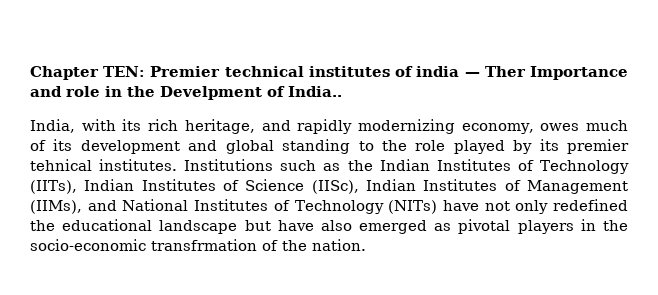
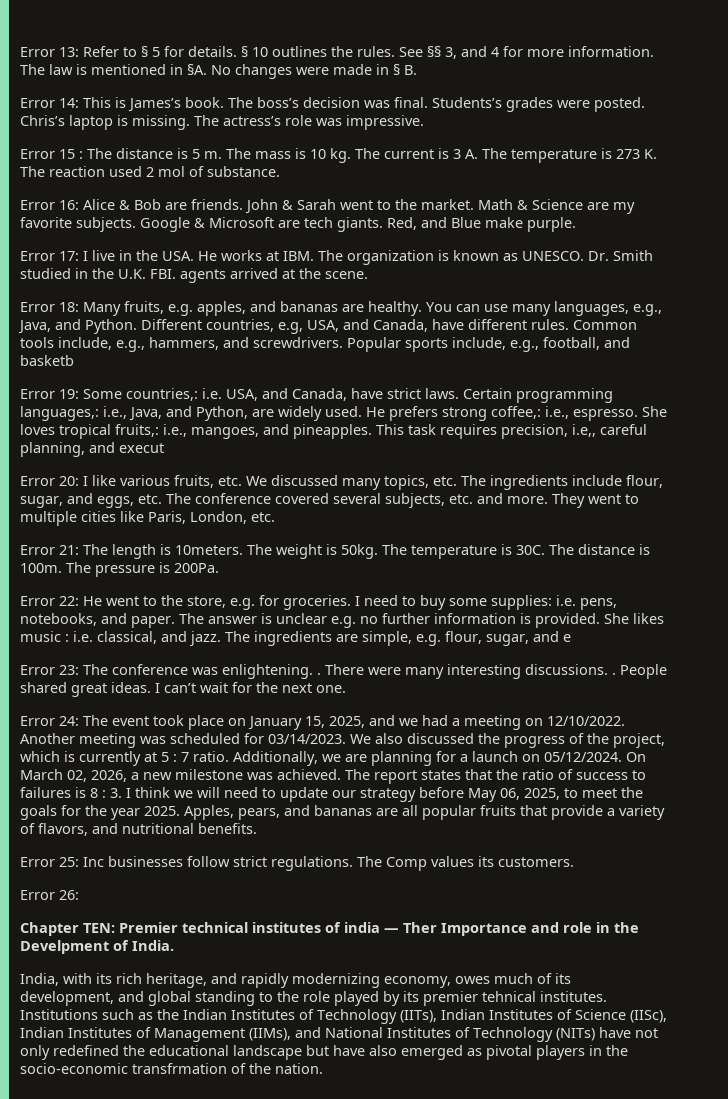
(30, 73) none -> [20,46,654,59] [20,64,417,79] [20,97,645,112] [20,115,424,130] [20,148,657,163] [20,166,280,177] [20,199,635,214] [20,217,576,232] [20,250,653,265] [20,268,368,283] [20,301,662,316] [18,319,637,334] [20,337,630,352] [20,355,74,366] [20,388,613,403] [20,406,667,421] [20,424,647,439] [20,442,164,457] [20,475,663,490] [20,493,639,508] [20,511,275,526] [20,544,650,559] [20,562,219,577] [20,595,617,610] [20,613,664,628] [20,631,571,646] [20,664,667,679] [20,682,346,697] [20,715,625,730] [20,733,665,748] [20,751,646,766] [20,769,646,784] [20,787,643,802] [20,805,665,820] [20,823,257,836] [20,856,574,871] [20,890,79,900] Error 13: Refer to § 5 for details. § 10 outlines the rules. See §§ 3, and 4 for more information. The law is mentioned in §A. No changes were made in § B. // Error 14: This is James’s book. The boss’s decision was final. Students’s grades were posted. Chris’s laptop is missing. The actress’s role was impressive. // Error 15 : The distance is 5 m. The mass is 10 kg. The current is 3 A. The temperature is 273 K. The reaction used 2 mol of substance. // Error 16: Alice & Bob are friends. John & Sarah went to the market. Math & Science are my favorite subjects. Google & Microsoft are tech giants. Red, and Blue make purple. // Error 17: I live in the USA. He works at IBM. The organization is known as UNESCO. Dr. Smith studied in the U.K. FBI. agents arrived at the scene. // Error 18: Many fruits, e.g. apples, and bananas are healthy. You can use many languages, e.g., Java, and Python. Different countries, e.g, USA, and Canada, have different rules. Common tools include, e.g., hammers, and screwdrivers. Popular sports include, e.g., football, and basketb // Error 19: Some countries,: i.e. USA, and Canada, have strict laws. Certain programming languages,: i.e., Java, and Python, are widely used. He prefers strong coffee,: i.e., espresso. She loves tropical fruits,: i.e., mangoes, and pineapples. This task requires precision, i.e,, careful planning, and execut // Error 20: I like various fruits, etc. We discussed many topics, etc. The ingredients include flour, sugar, and eggs, etc. The conference covered several subjects, etc. and more. They went to multiple cities like Paris, London, etc. // Error 21: The length is 10meters. The weight is 50kg. The temperature is 30C. The distance is 100m. The pressure is 200Pa. // Error 22: He went to the store, e.g. for groceries. I need to buy some supplies: i.e. pens, notebooks, and paper. The answer is unclear e.g. no further information is provided. She likes music : i.e. classical, and jazz. The ingredients are simple, e.g. flour, sugar, and e // Error 23: The conference was enlightening. . There were many interesting discussions. . People shared great ideas. I can’t wait for the next one. // Error 24: The event took place on January 15, 2025, and we had a meeting on 12/10/2022. Another meeting was scheduled for 03/14/2023. We also discussed the progress of the project, which is currently at 5 : 7 ratio. Additionally, we are planning for a launch on 05/12/2024. On March 02, 2026, a new milestone was achieved. The report states that the ratio of success to failures is 8 : 3. I think we will need to update our strategy before May 06, 2025, to meet the goals for the year 2025. Apples, pears, and bananas are all popular fruits that provide a variety of flavors, and nutritional benefits. // Error 25: Inc businesses follow strict regulations. The Comp values its customers. // Error 26: //
[288,86,342,97] India.. -> [132,940,174,951] India.
[80,140,180,154] development -> [20,991,114,1006] development,

